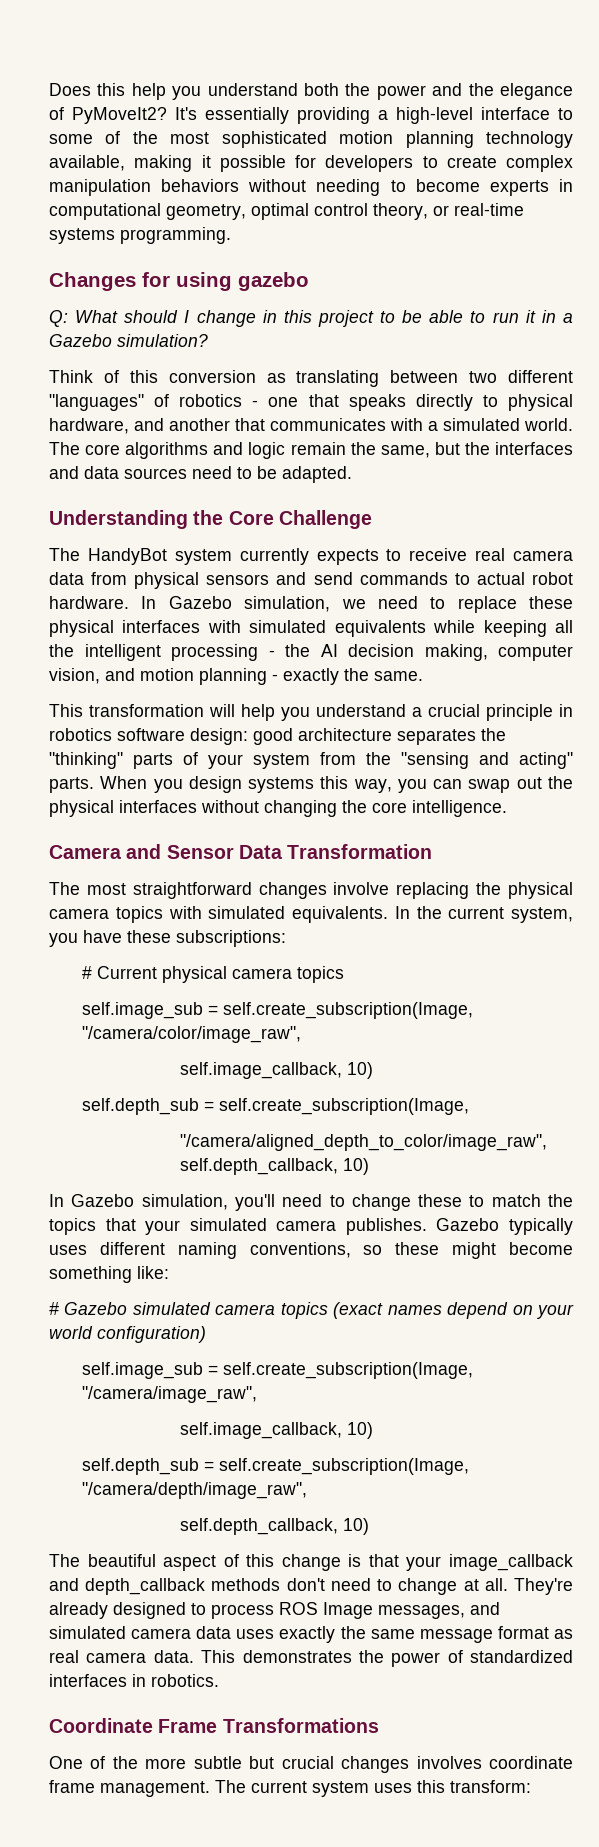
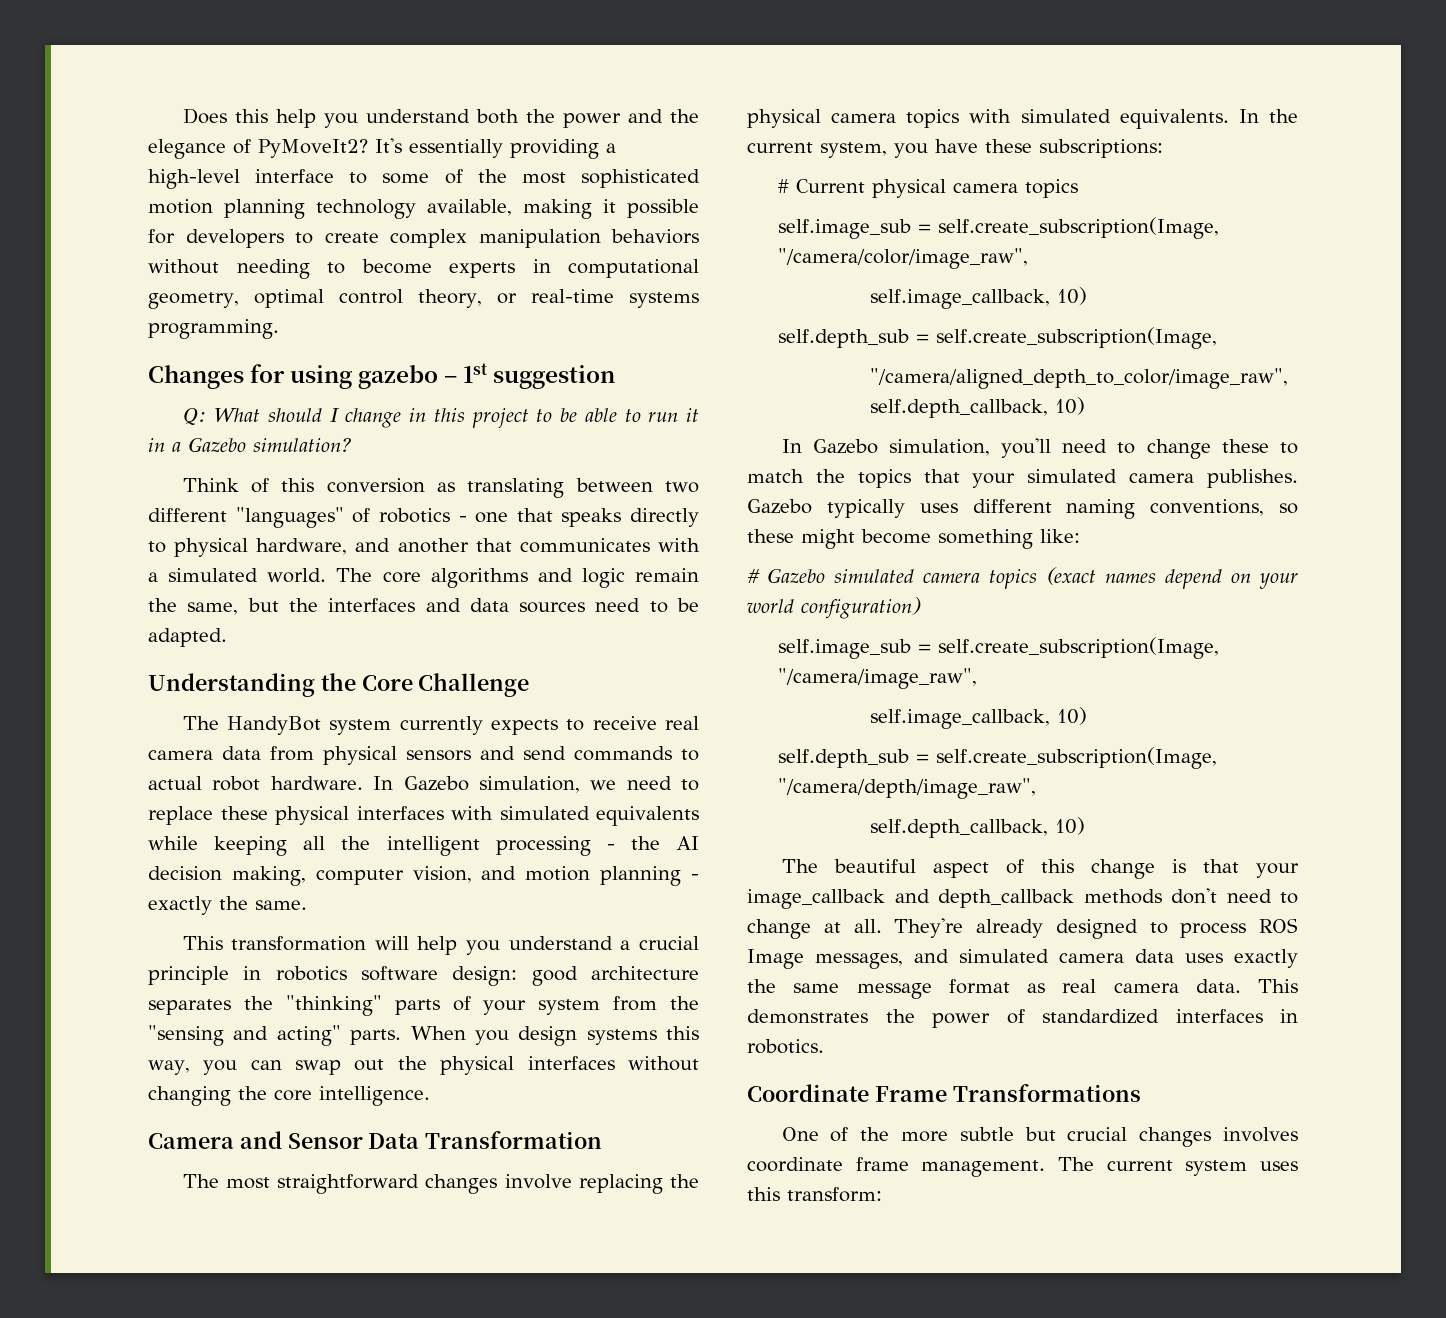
(309, 281) none -> [444,363,616,389] – 1st suggestion

